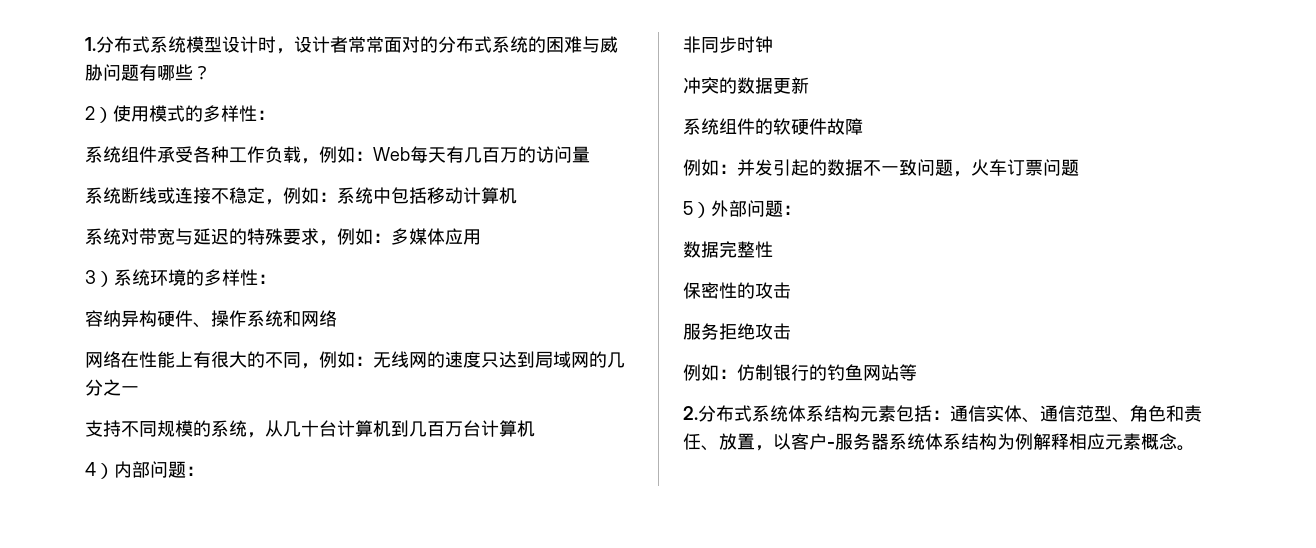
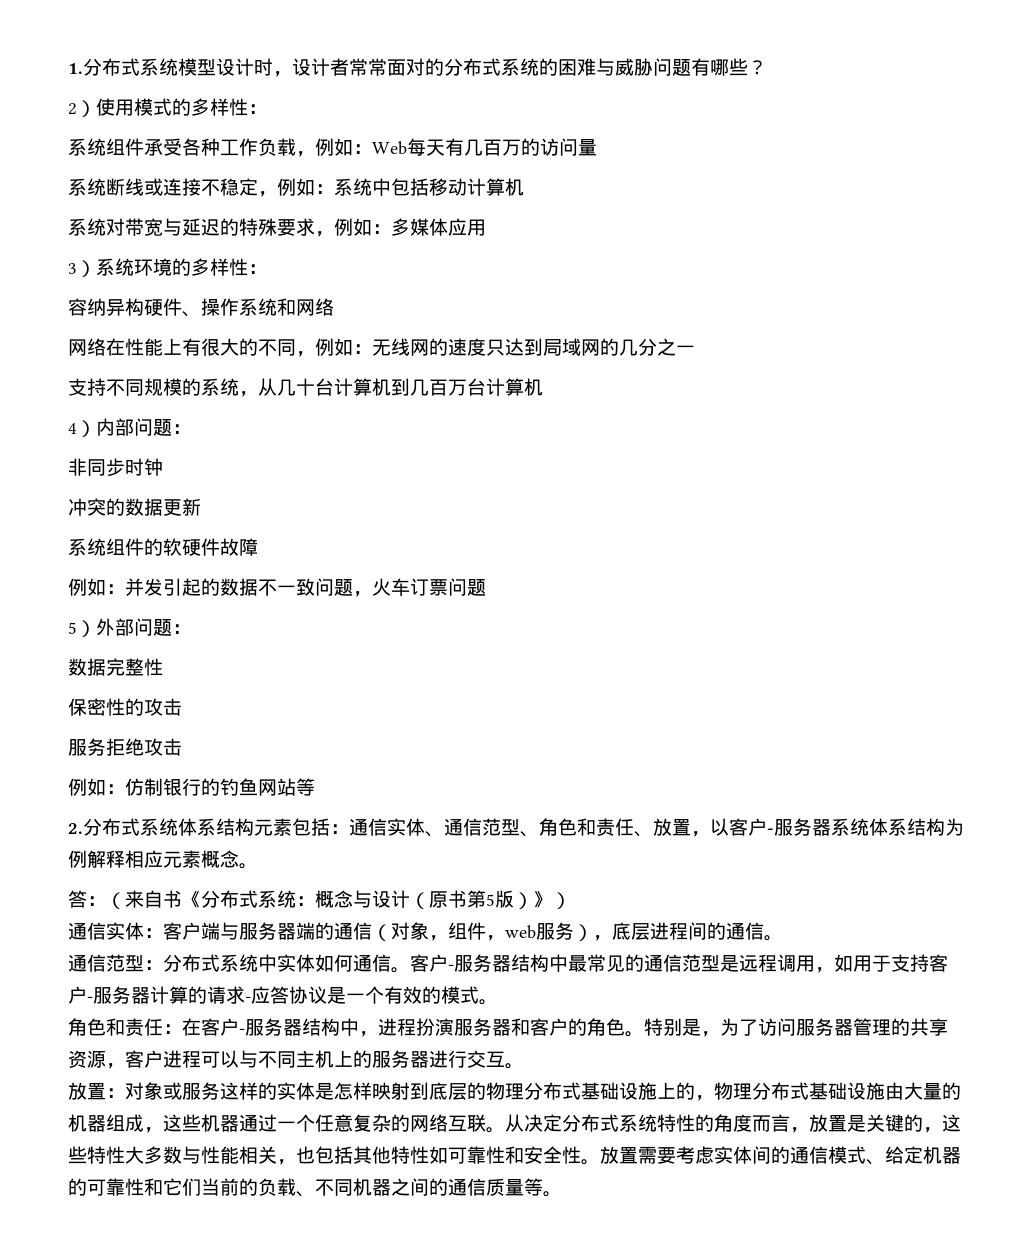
(1195, 448) none -> [68,890,571,909] [68,922,783,941] [68,954,948,973] [68,986,498,1005] [68,1018,948,1037] [68,1050,524,1069] [68,1082,961,1101] [68,1114,961,1133] [68,1146,961,1165] [68,1178,562,1197] // 答：（来自书《分布式系统：概念与设计（原书第5版）》） // 通信实体：客户端与服务器端的通信（对象，组件，web服务），底层进程间的通信。 // 通信范型：分布式系统中实体如何通信。客户-服务器结构中最常见的通信范型是远程调用，如用于支持客户-服务器计算的请求-应答协议是一个有效的模式。 // 角色和责任：在客户-服务器结构中，进程扮演服务器和客户的角色。特别是，为了访问服务器管理的共享资源，客户进程可以与不同主机上的服务器进行交互。 // 放置：对象或服务这样的实体是怎样映射到底层的物理分布式基础设施上的，物理分布式基础设施由大量的机器组成，这些机器通过一个任意复杂的网络互联。从决定分布式系统特性的角度而言，放置是关键的，这些特性大多数与性能相关，也包括其他特性如可靠性和安全性。放置需要考虑实体间的通信模式、给定机器的可靠性和它们当前的负载、不同机器之间的通信质量等。

